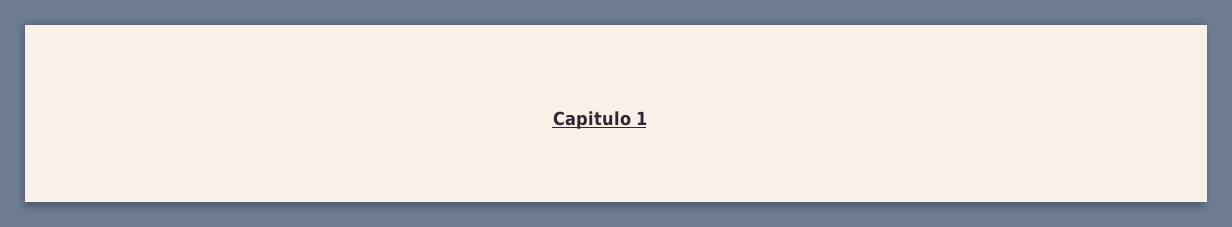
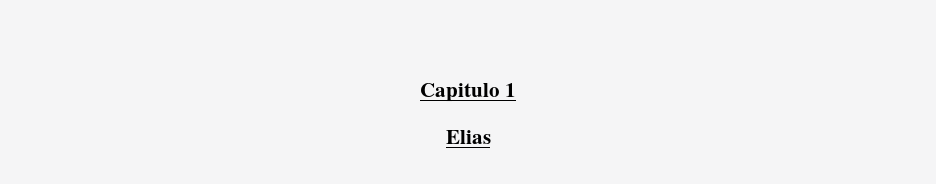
(647, 118) none -> [445,130,491,144] // Elias

